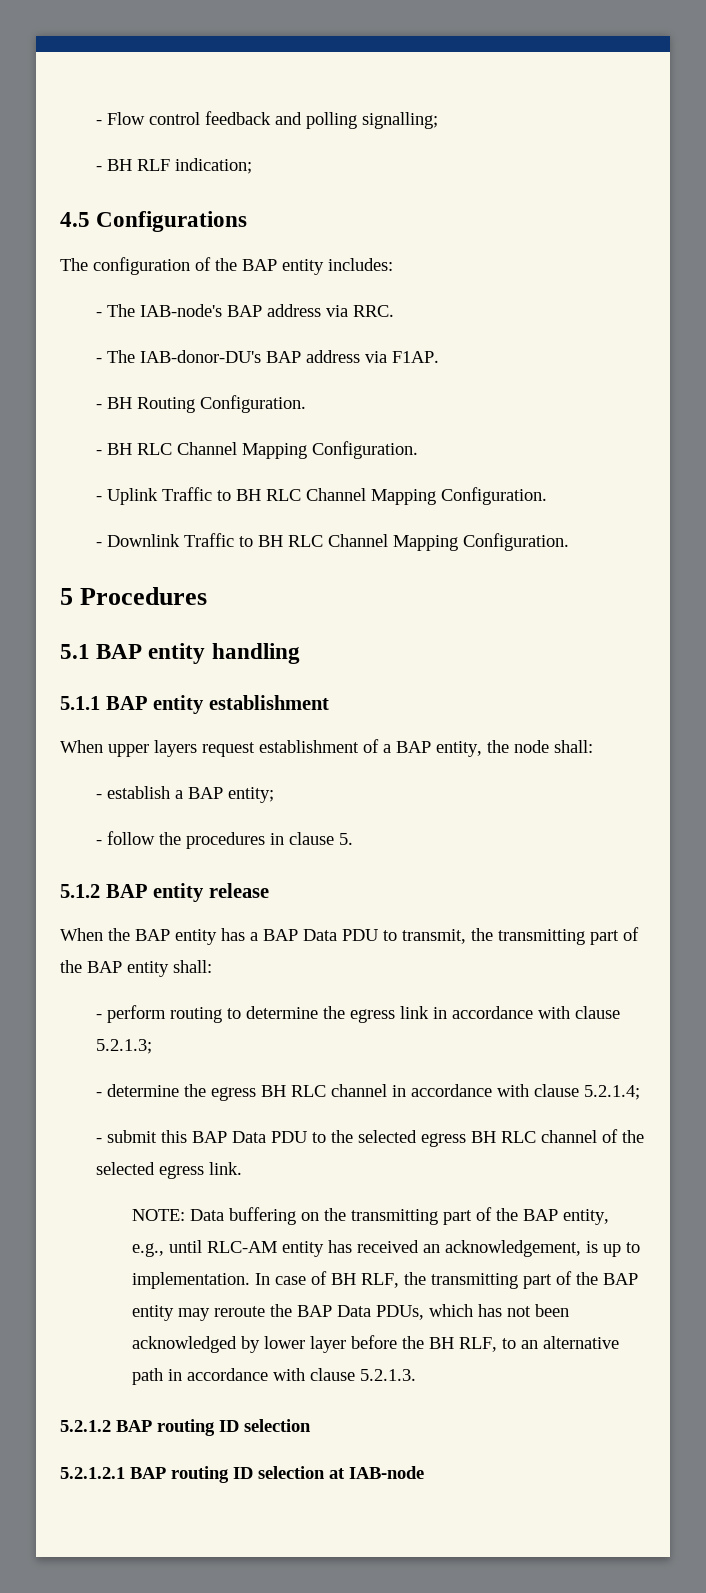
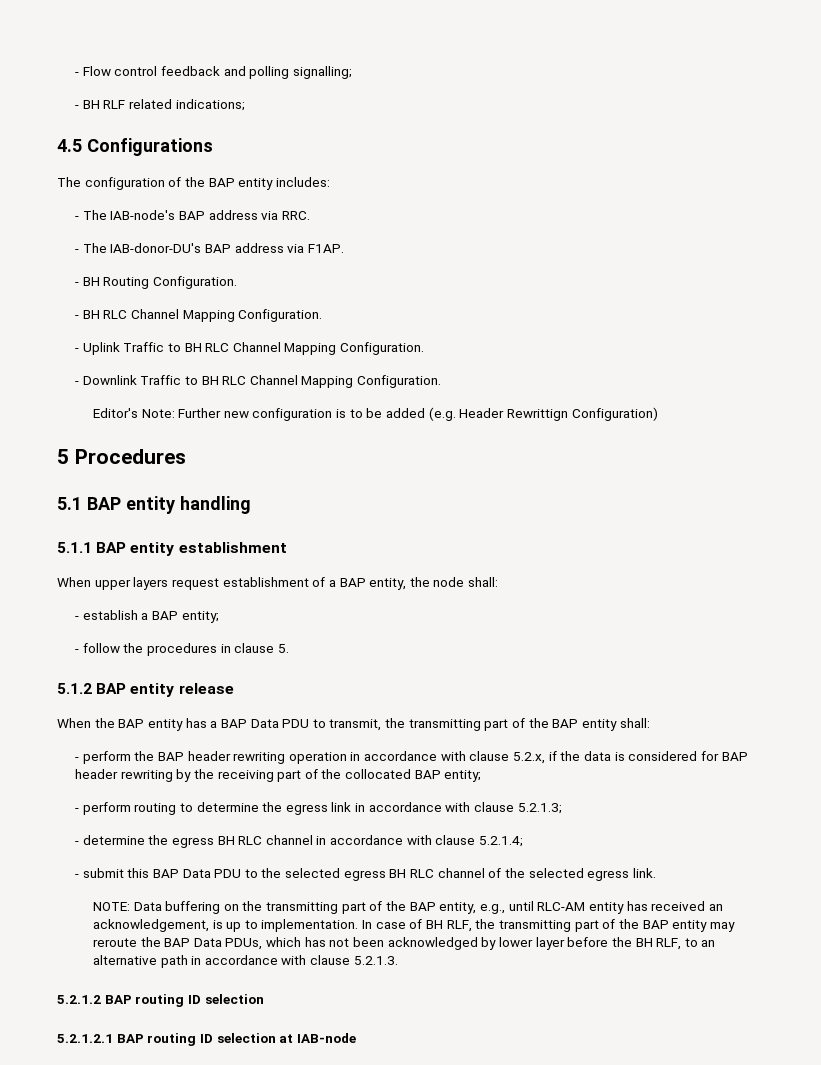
[175,158,253,174] indication; -> [128,99,245,111] related indications;
(570, 542) none -> [92,407,658,421] // Editor's Note: Further new configuration is to be added (e.g. Header Rewrittign Configuration)
(212, 966) none -> [74,751,748,764] [74,769,482,782] // - perform the BAP header rewriting operation in accordance with clause 5.2.x, if the data is considered for BAP header rewriting by the receiving part of the collocated BAP entity;

